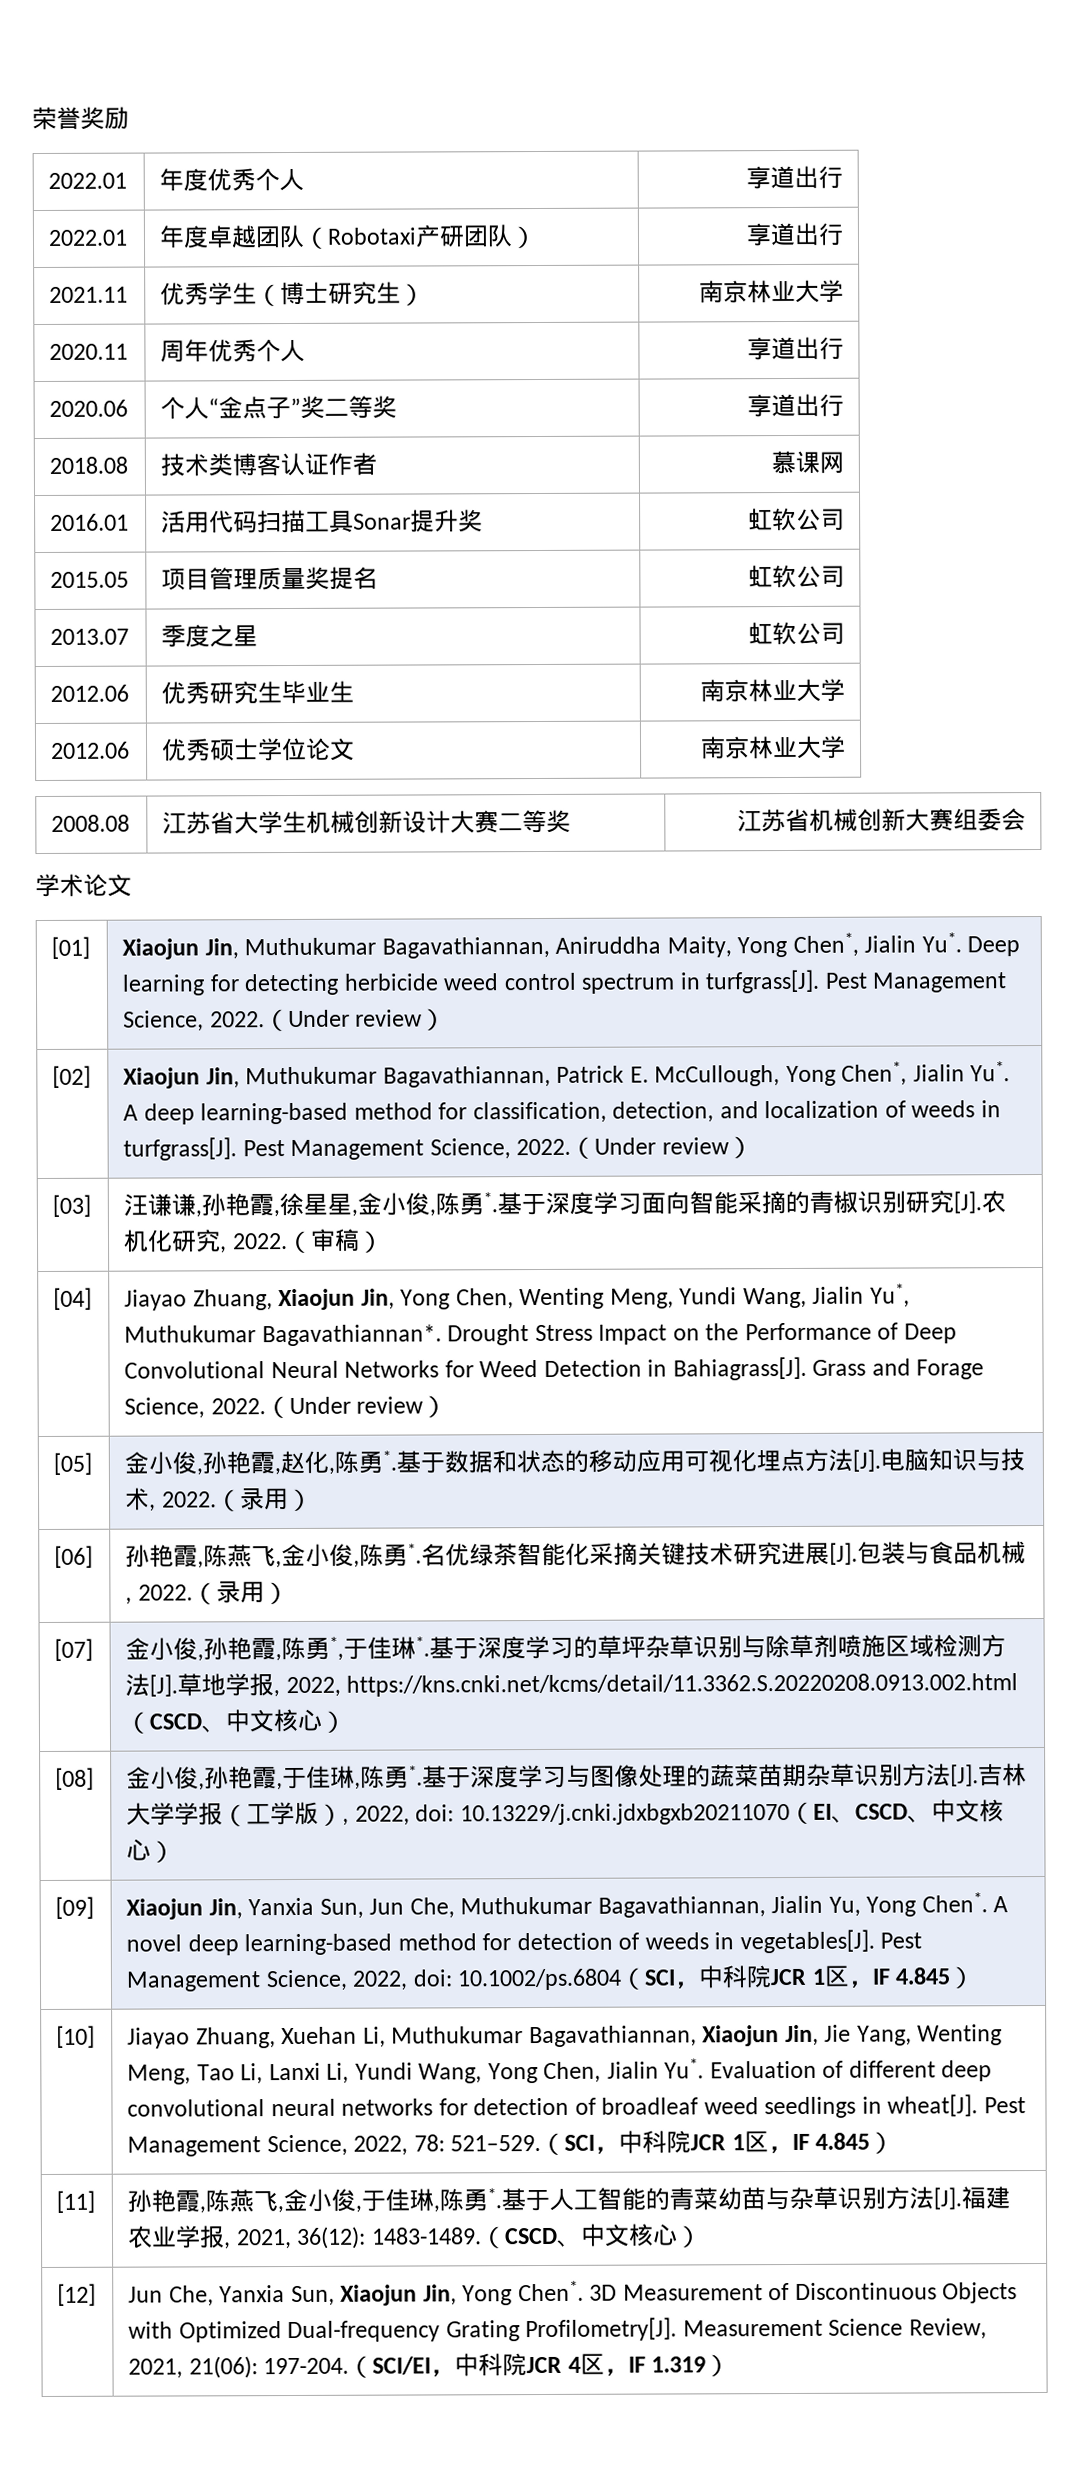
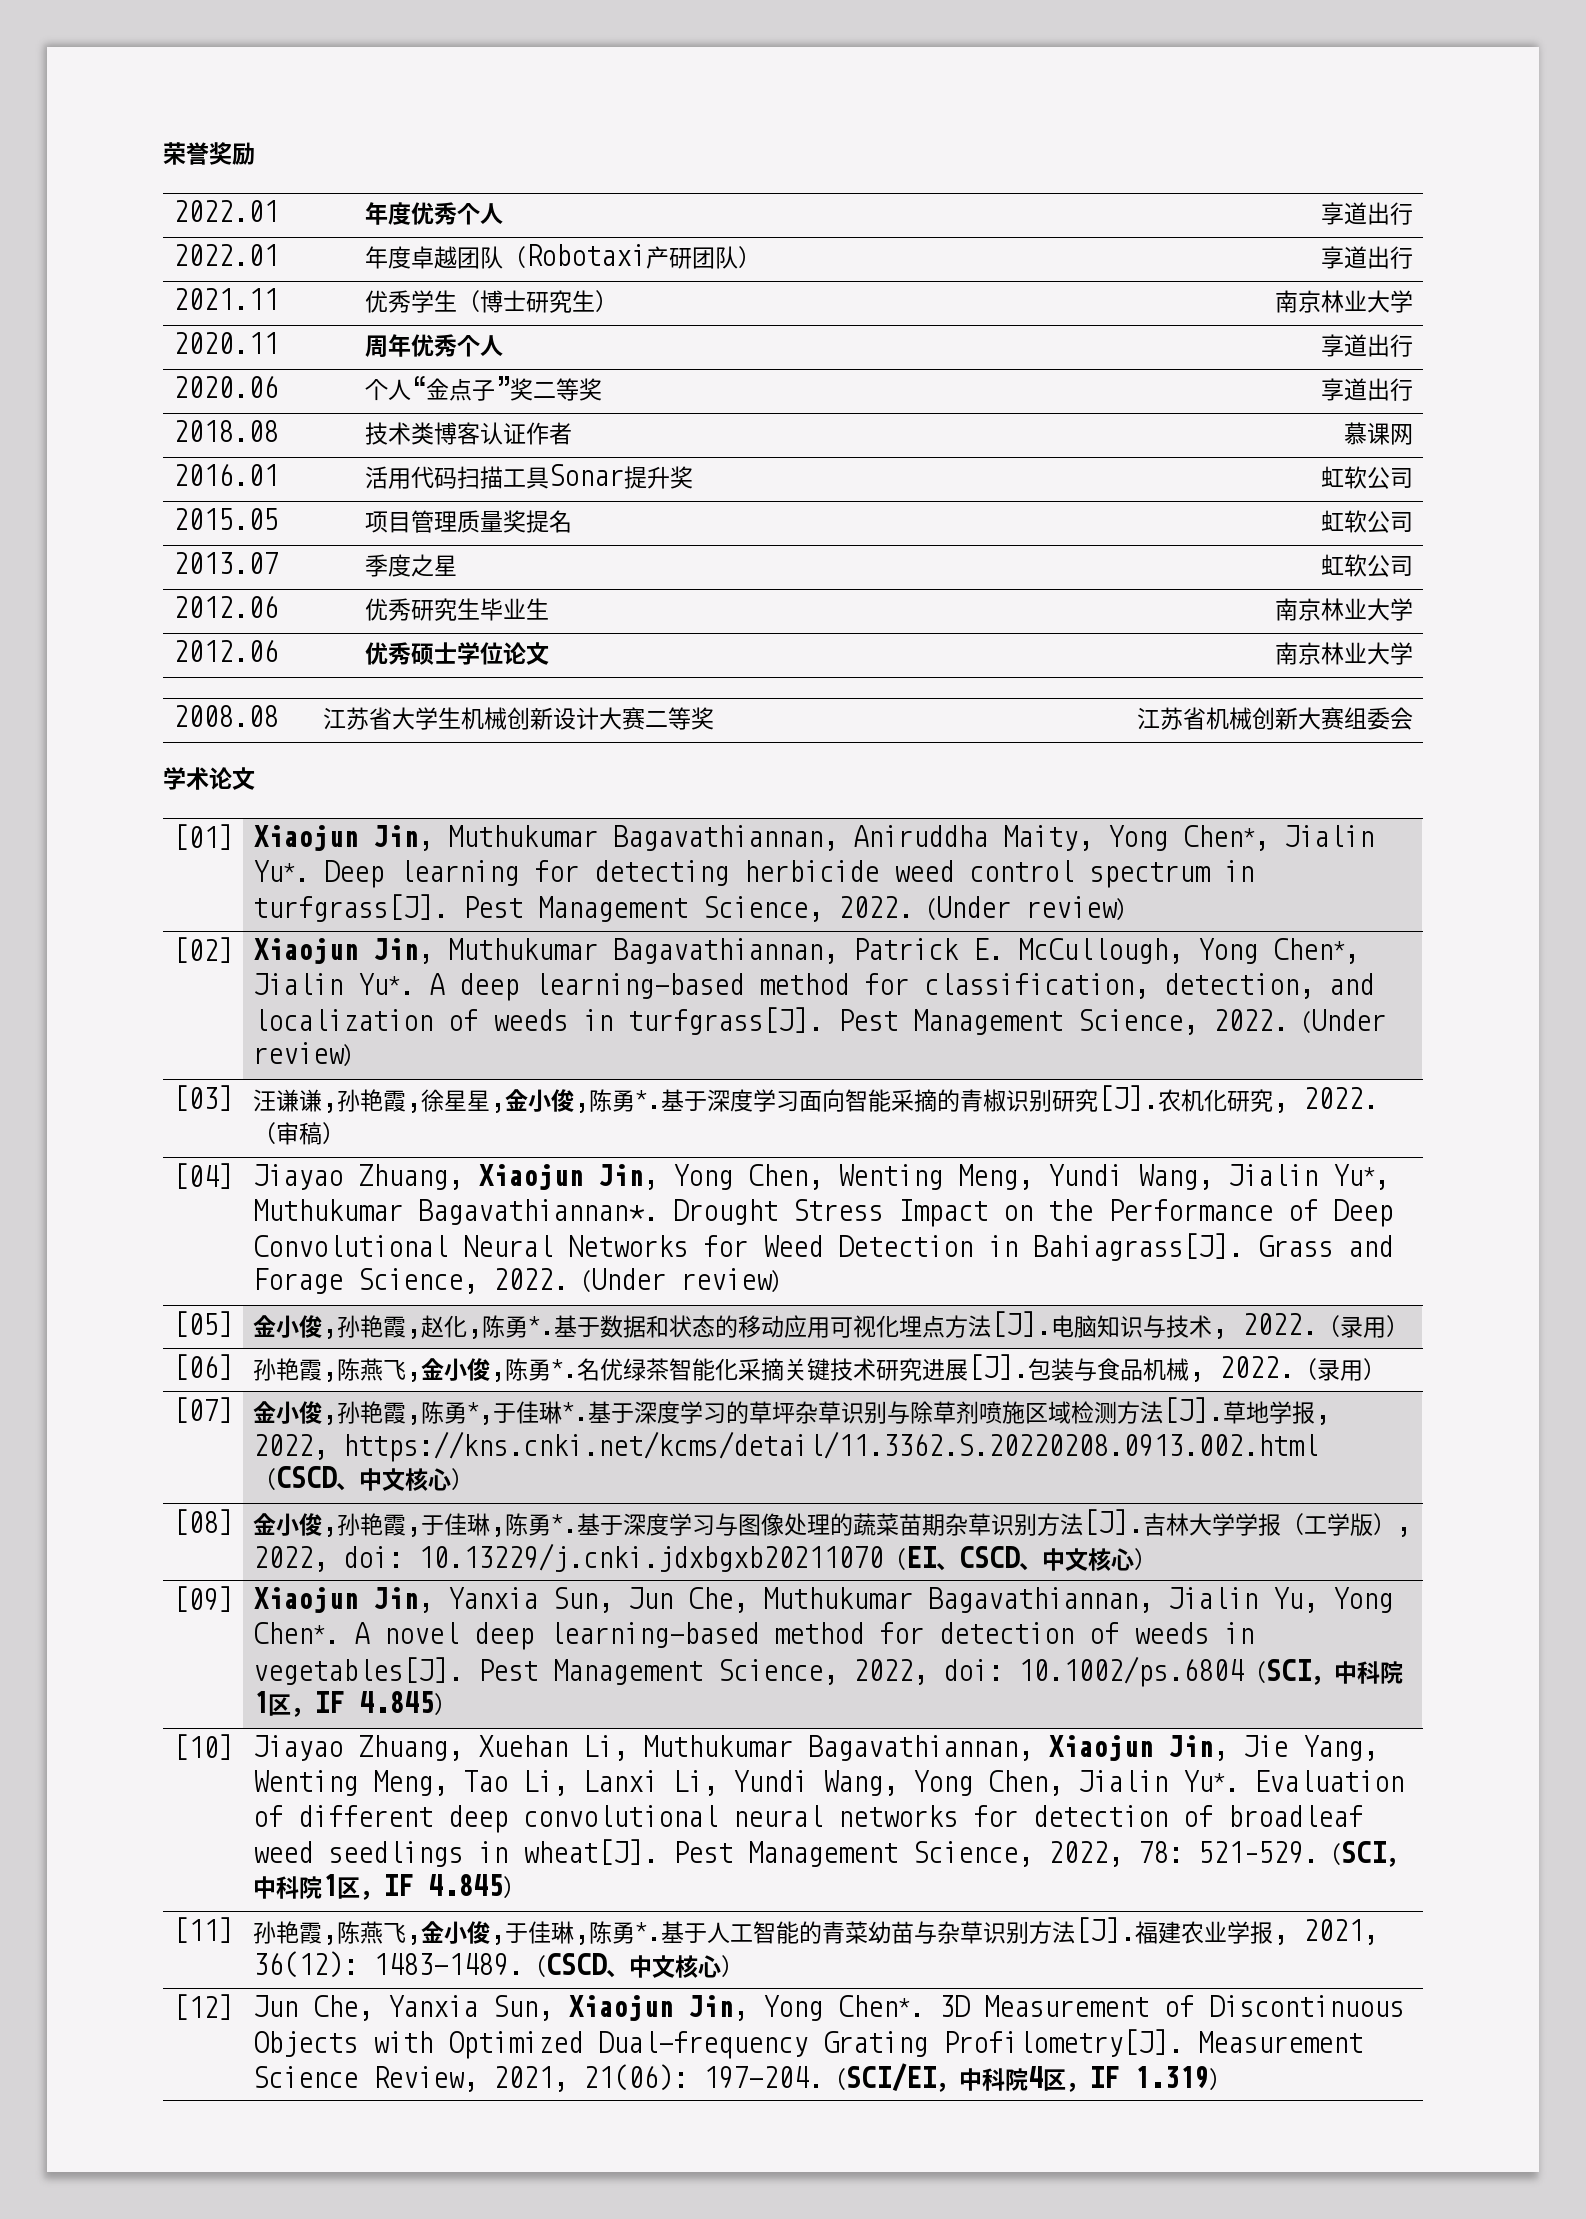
[770,1968,807,1986] JCR -> (1403, 1672) none
[690,2134,727,2151] JCR -> (322, 1887) none
[526,2356,563,2374] JCR -> (1028, 2079) none

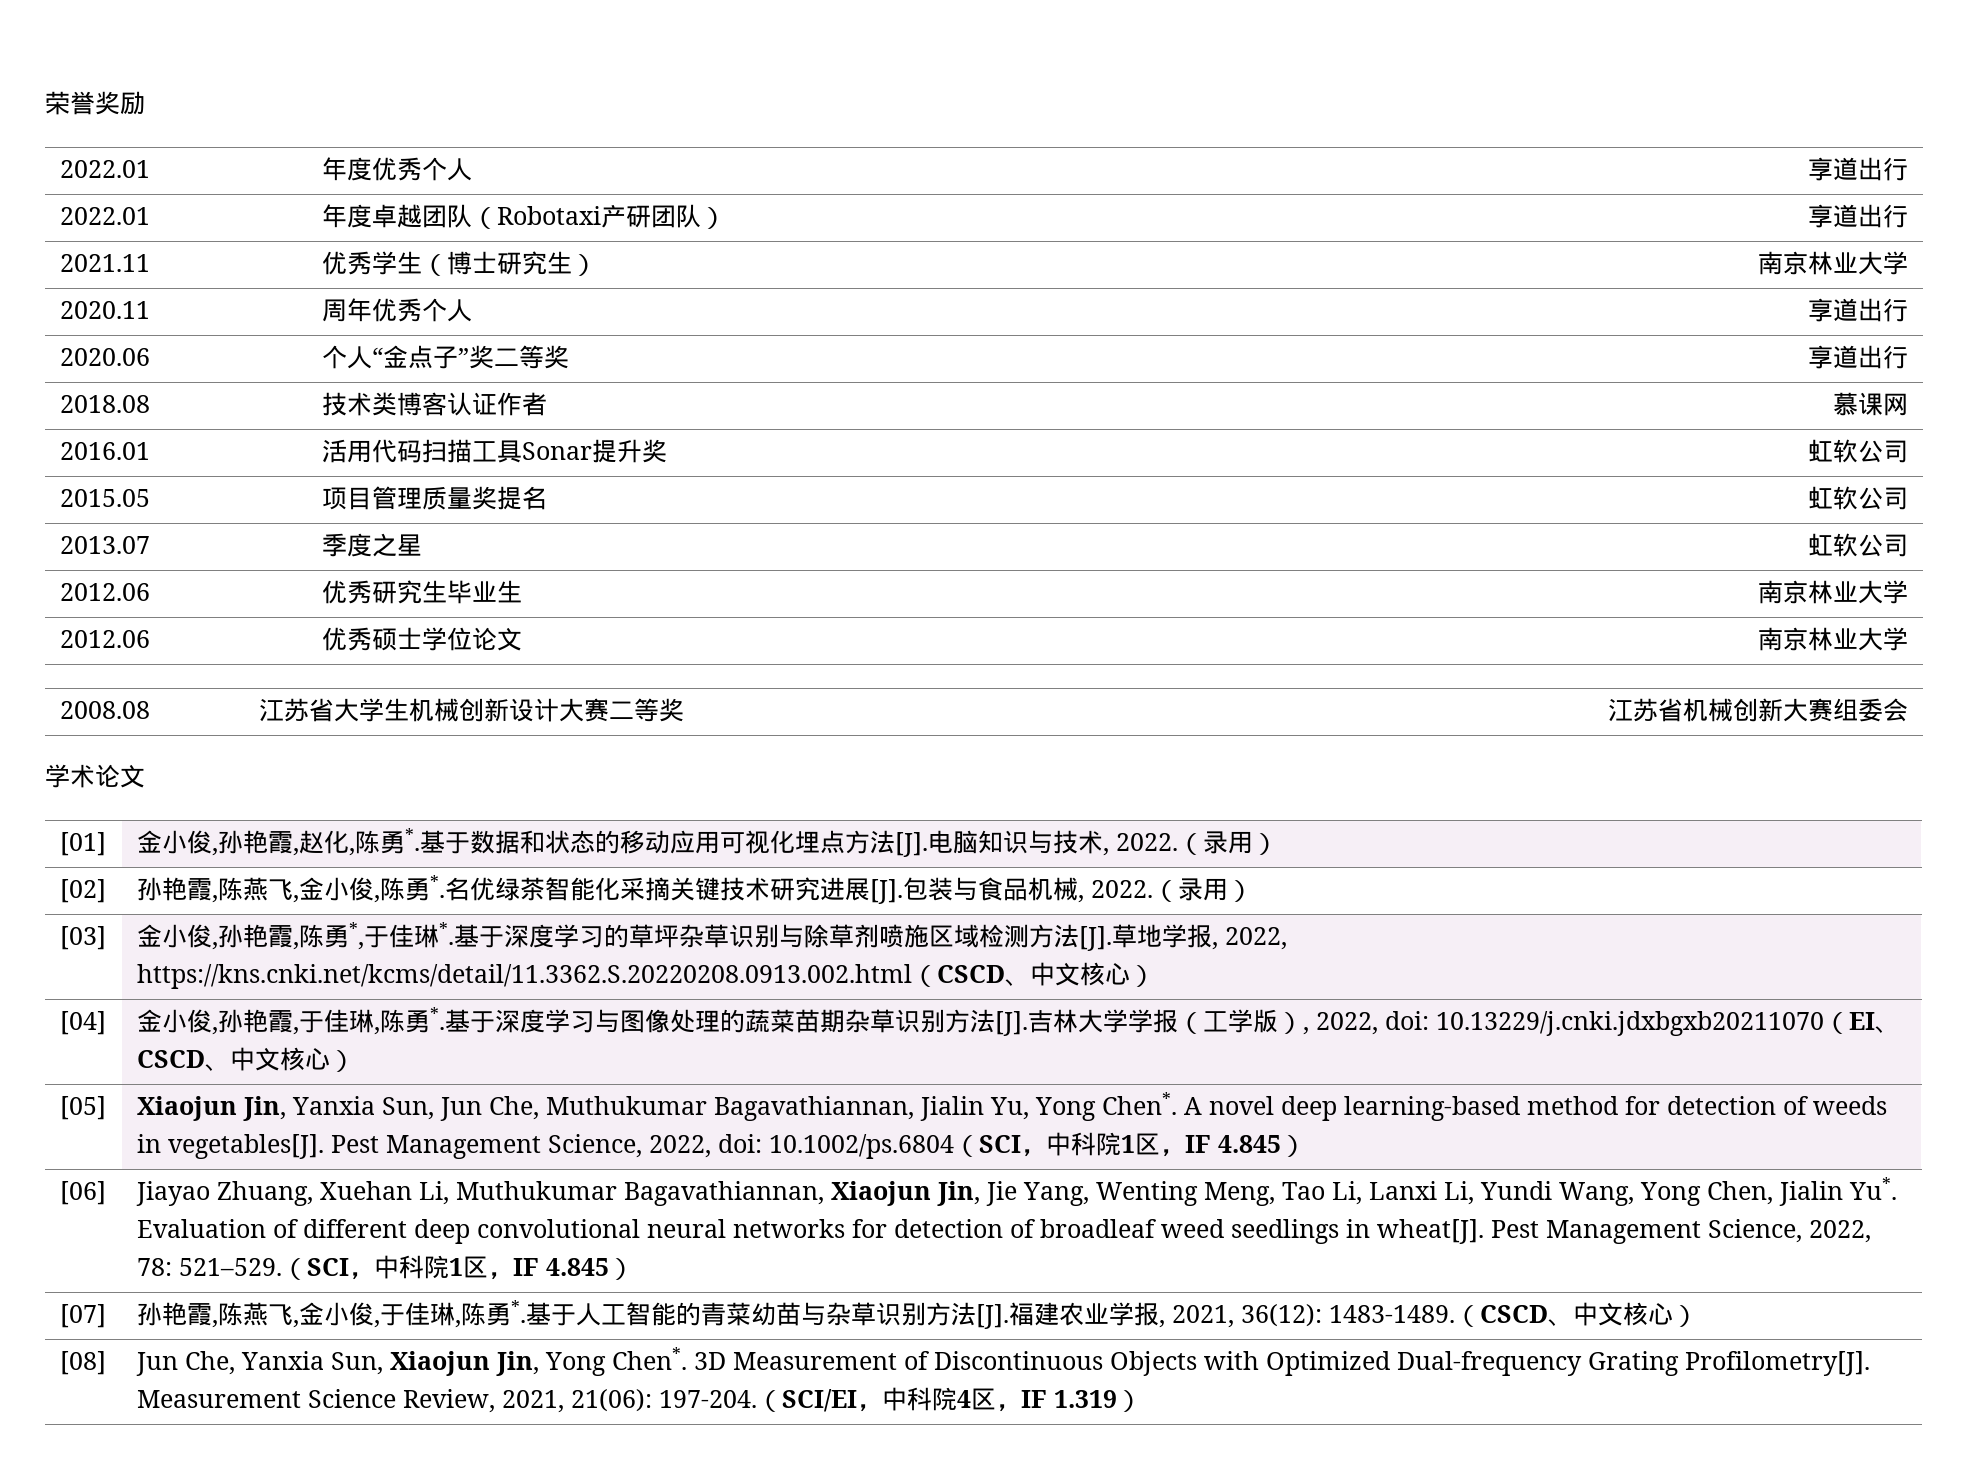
[252,825,1374,851] [252,860,1254,888] [252,894,1139,922] [172,937,233,963] [252,938,1359,964] [252,973,1374,1001] [252,1007,1386,1035] [252,1042,366,1066] [172,1085,233,1111] [252,1085,1378,1113] [252,1122,345,1145] [172,1163,233,1189] [252,1164,1389,1190] [252,1199,1393,1227] [252,1233,1393,1261] [252,1268,794,1294] [172,1311,233,1337] | Xiaojun Jin, Muthukumar Bagavathiannan, Aniruddha Maity, Yong Chen*, Jialin Yu*. Deep learning for detecting herbicide weed control spectrum in turfgrass[J]. Pest Management Science, 2022.（Under review） // [02] | Xiaojun Jin, Muthukumar Bagavathiannan, Patrick E. McCullough, Yong Chen*, Jialin Yu*. A deep learning-based method for classification, detection, and localization of weeds in turfgrass[J]. Pest Management Science, 2022.（Under review） // [03] | 汪谦谦,孙艳霞,徐星星,金小俊,陈勇*.基于深度学习面向智能采摘的青椒识别研究[J].农机化研究, 2022.（审稿） // [04] | Jiayao Zhuang, Xiaojun Jin, Yong Chen, Wenting Meng, Yundi Wang, Jialin Yu*, Muthukumar Bagavathiannan*. Drought Stress Impact on the Performance of Deep Convolutional Neural Networks for Weed Detection in Bahiagrass[J]. Grass and Forage Science, 2022.（Under review） // [05] -> (107, 844) none
[172,1354,233,1380] [06] -> [60,879,107,903] [02]
[172,1397,233,1423] [07] -> [60,926,107,950] [03]
[172,1509,233,1535] [08] -> [60,1011,107,1035] [04]
[172,1586,233,1612] [09] -> [60,1096,107,1120] [05]
[172,1734,233,1760] [10] -> [60,1181,107,1205] [06]
[172,1917,233,1943] [11] -> [60,1304,107,1328] [07]
[172,1994,233,2020] [12] -> [60,1351,107,1375] [08]

